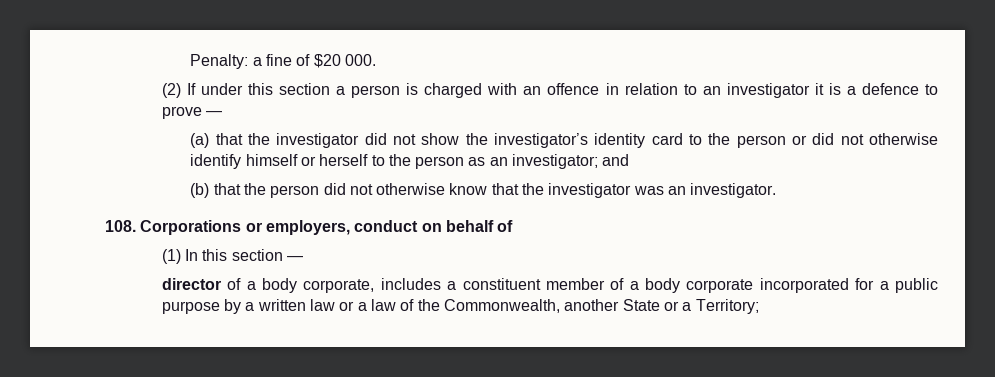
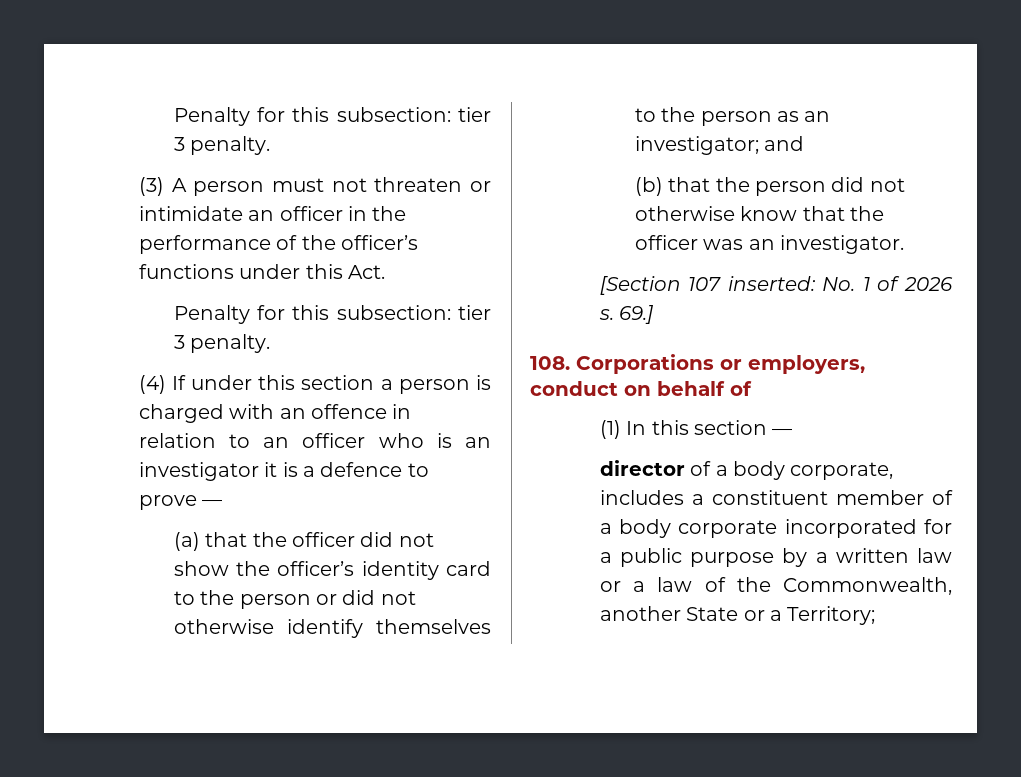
[190,54,376,69] [161,83,181,98] Penalty: a fine of $20 000. // (2) -> [173,107,491,126] [173,136,271,155] [138,177,492,196] [138,206,407,221] [138,235,418,254] [138,264,385,279] [173,305,491,324] [173,334,271,353] [138,375,166,394] Penalty for this subsection: tier 3 penalty. // (3) A person must not threaten or intimidate an officer in the performance of the officer’s functions under this Act. // Penalty for this subsection: tier 3 penalty. // (4)
(721, 90) none -> [302,433,492,448] officer who is an
[276,133,360,148] investigator -> [291,532,355,547] officer
[493,133,588,148] investigator’s -> [277,561,355,576] officer’s
[245,154,369,166] himself or herself -> [376,619,491,634] themselves
[548,183,632,198] investigator -> [634,235,698,250] officer
(777, 190) none -> [599,276,953,295] [598,305,655,324] // [Section 107 inserted: No. 1 of 2026 s. 69.]

